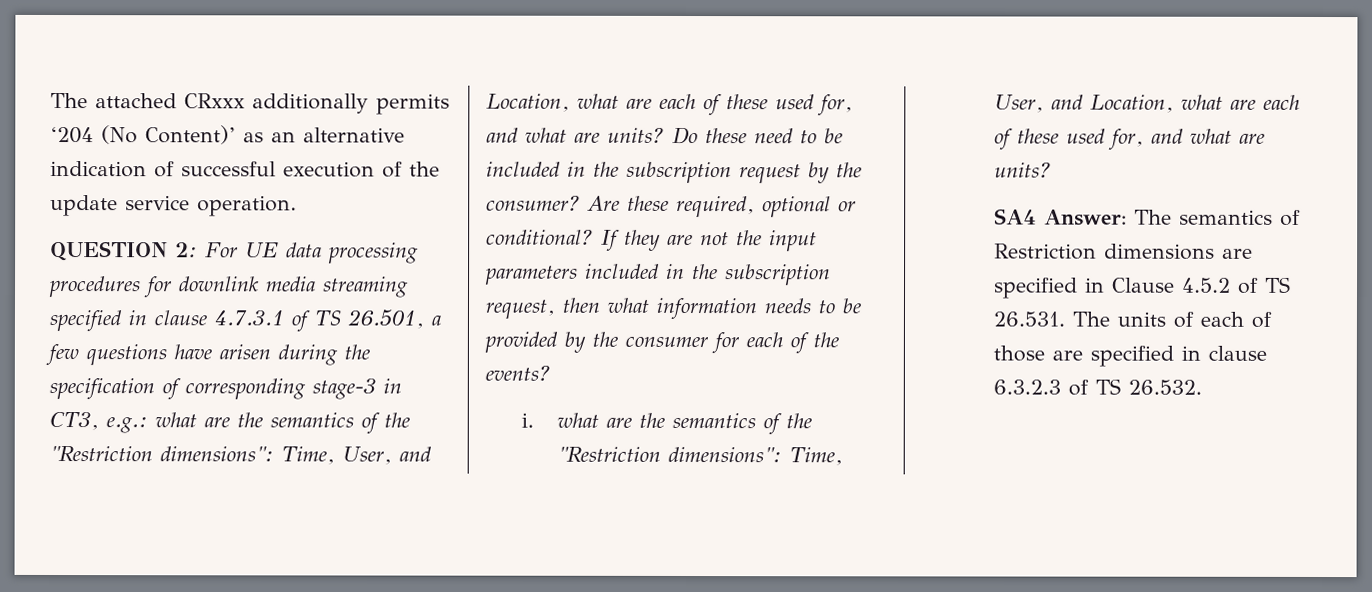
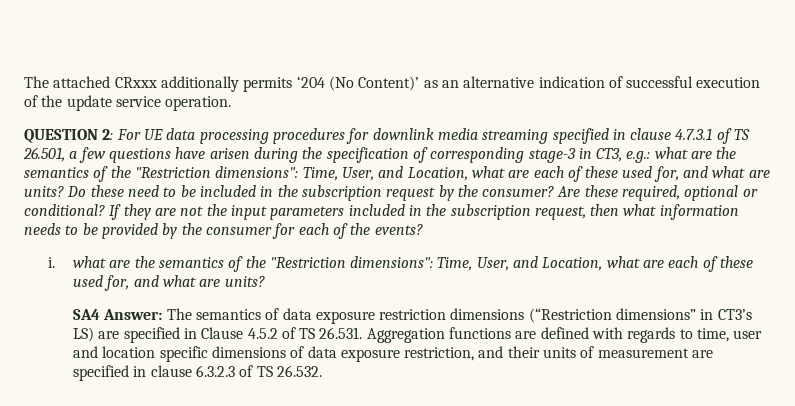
[994,243,1216,260] Restriction dimensions -> [282,308,752,324] [72,327,94,342] data exposure restriction dimensions (“Restriction dimensions” in CT3’s LS)
[1072,311,1273,328] [993,345,1046,362] The units of each of those -> [366,327,763,343] [72,346,689,362] Aggregation functions are defined with regards to time, user and location specific dimensions of data exposure restriction, and their units of measurement

